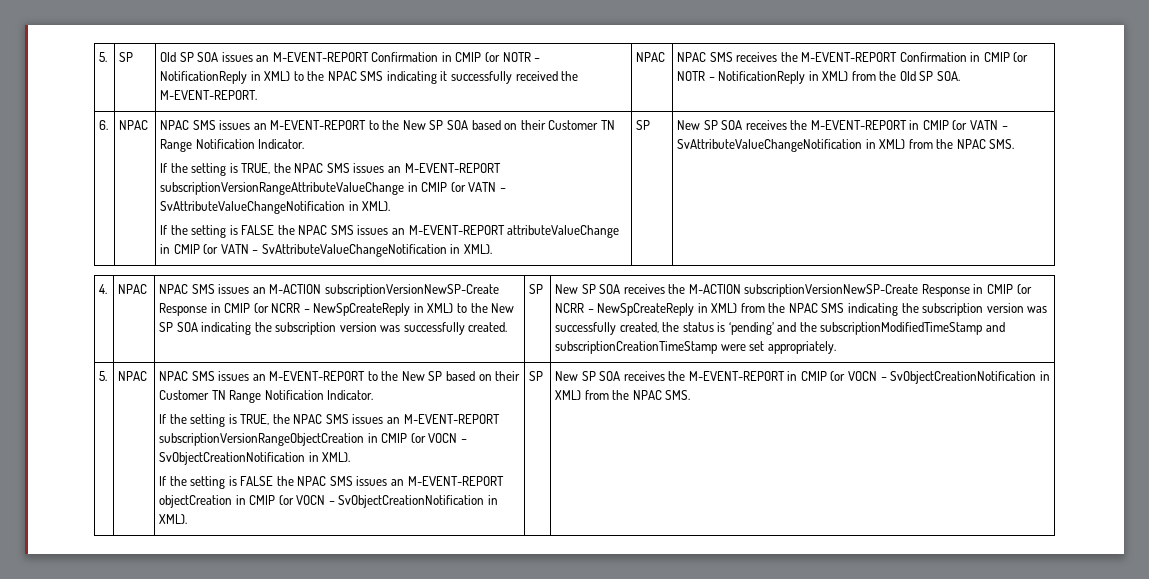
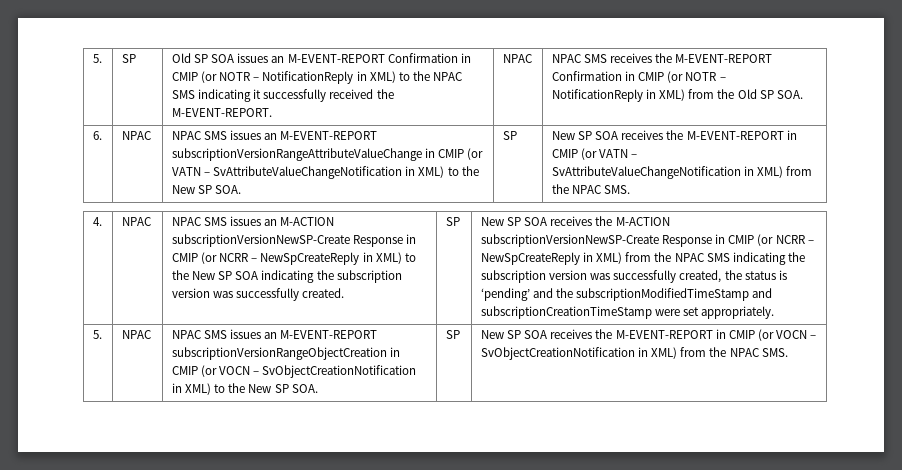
[368,120,615,130] [160,139,305,152] [160,163,501,176] to the New SP SOA based on their Customer TN Range Notification Indicator. // If the setting is TRUE, the NPAC SMS issues an M-EVENT-REPORT -> (378, 135) none
[362,201,391,211] [160,225,620,238] [160,244,492,257] XML). // If the setting is FALSE the NPAC SMS issues an M-EVENT-REPORT attributeValueChange in CMIP (or VATN – SvAttributeValueChangeNotification in XML). -> [418,166,479,178] [171,185,242,194] XML) to the New SP SOA.
[367,371,521,381] [159,390,374,403] [159,414,500,427] to the New SP based on their Customer TN Range Notification Indicator. // If the setting is TRUE, the NPAC SMS issues an M-EVENT-REPORT -> (378, 334) none
[322,452,351,462] [159,476,504,489] [159,495,498,508] [159,514,188,524] XML). // If the setting is FALSE the NPAC SMS issues an M-EVENT-REPORT objectCreation in CMIP (or VOCN – SvObjectCreationNotification in XML). -> [185,383,318,395] XML) to the New SP SOA.

